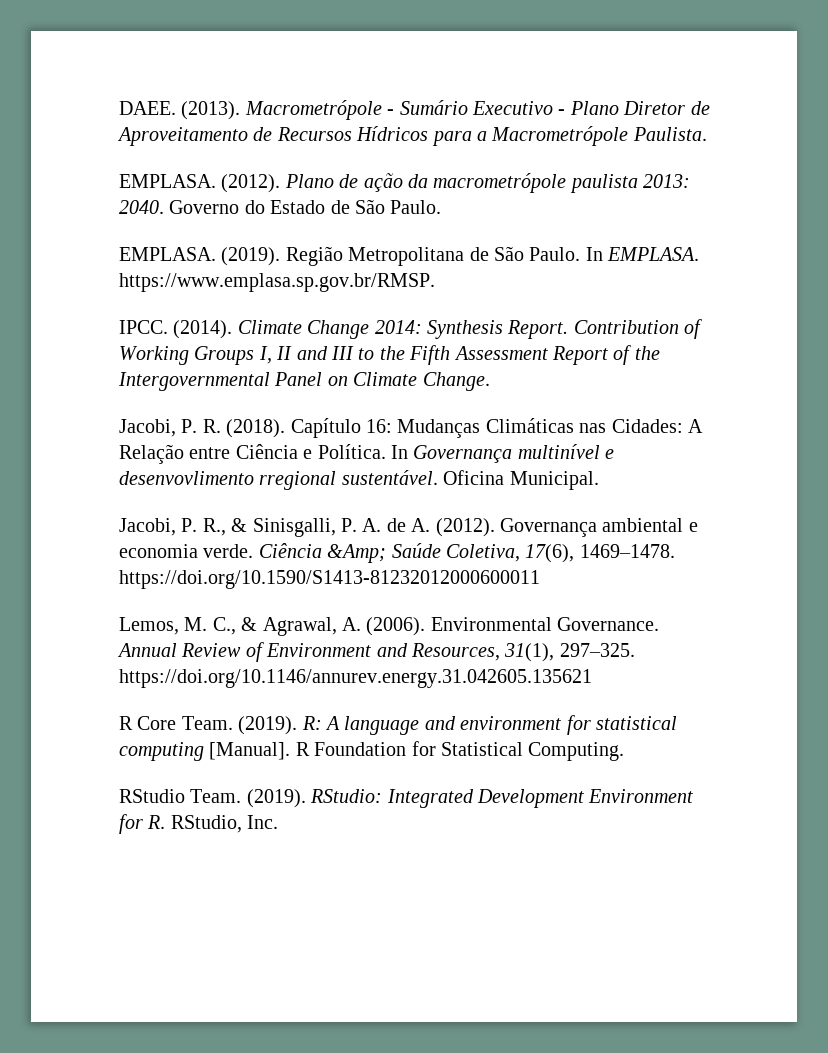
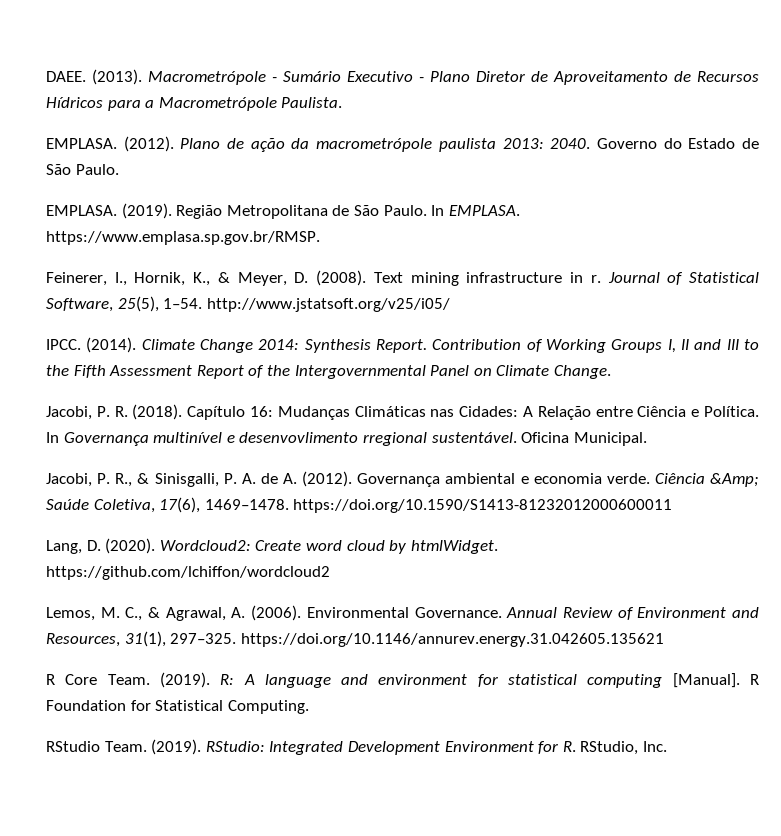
(435, 282) none -> [46,270,760,286] [46,296,450,312] // Feinerer, I., Hornik, K., & Meyer, D. (2008). Text mining infrastructure in r. Journal of Statistical Software, 25(5), 1–54. http://www.jstatsoft.org/v25/i05/
(540, 579) none -> [46,538,498,554] [46,566,330,580] // Lang, D. (2020). Wordcloud2: Create word cloud by htmlWidget. https://github.com/lchiffon/wordcloud2

